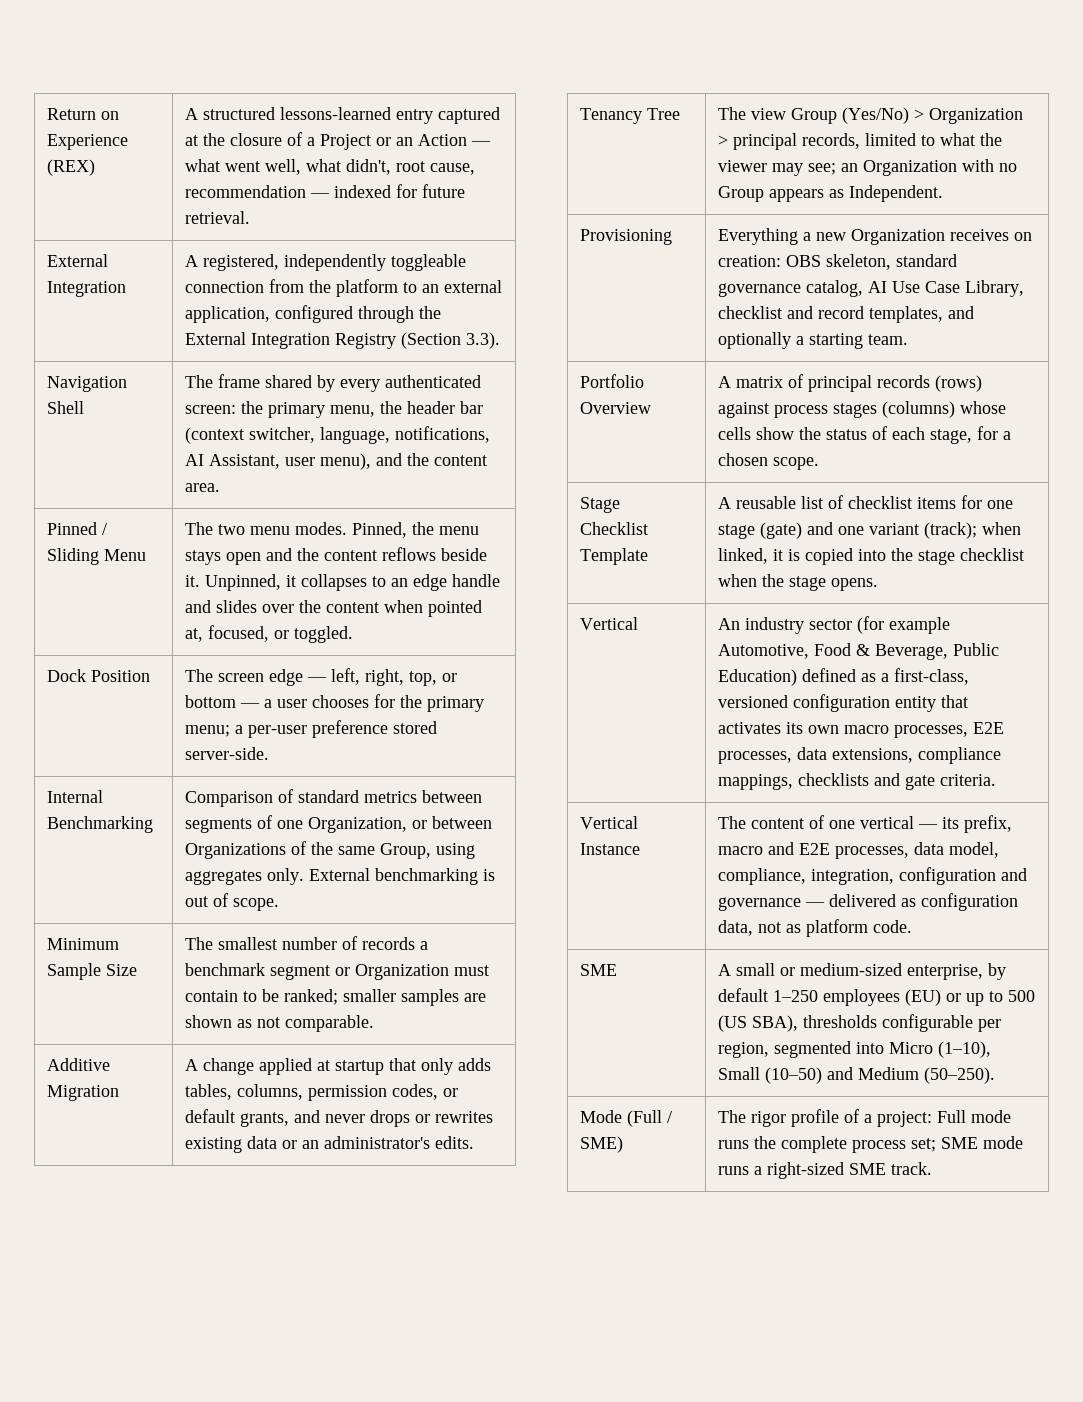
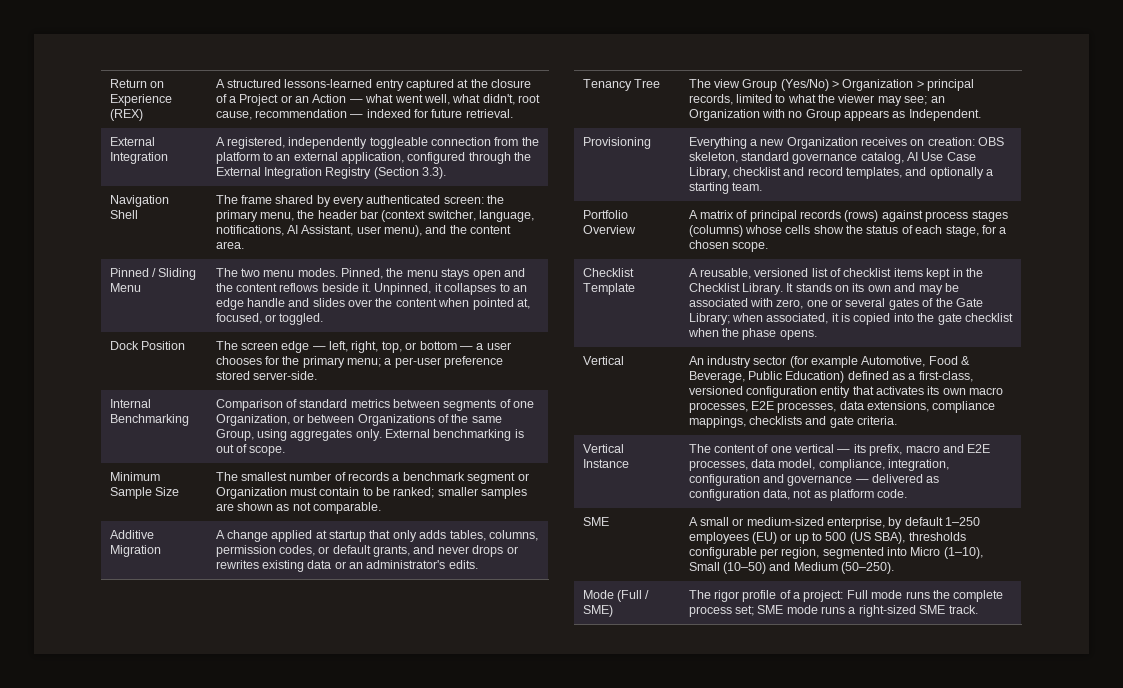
[580,497,621,513] Stage -> (768, 247) none
[736,496,797,509] reusable -> [699,268,809,279] reusable, versioned
[961,495,1014,509] [718,522,1022,539] [718,548,769,564] for one stage (gate) and one variant (track); when linked, -> [926,268,983,280] [688,283,959,295] [688,298,983,310] [688,313,829,325] kept in the Checklist Library. It stands on its own and may be associated with zero, one or several gates of the Gate Library; when associated,
[918,550,956,565] stage -> [937,313,962,325] gate
[789,576,827,591] stage -> [742,328,777,340] phase

